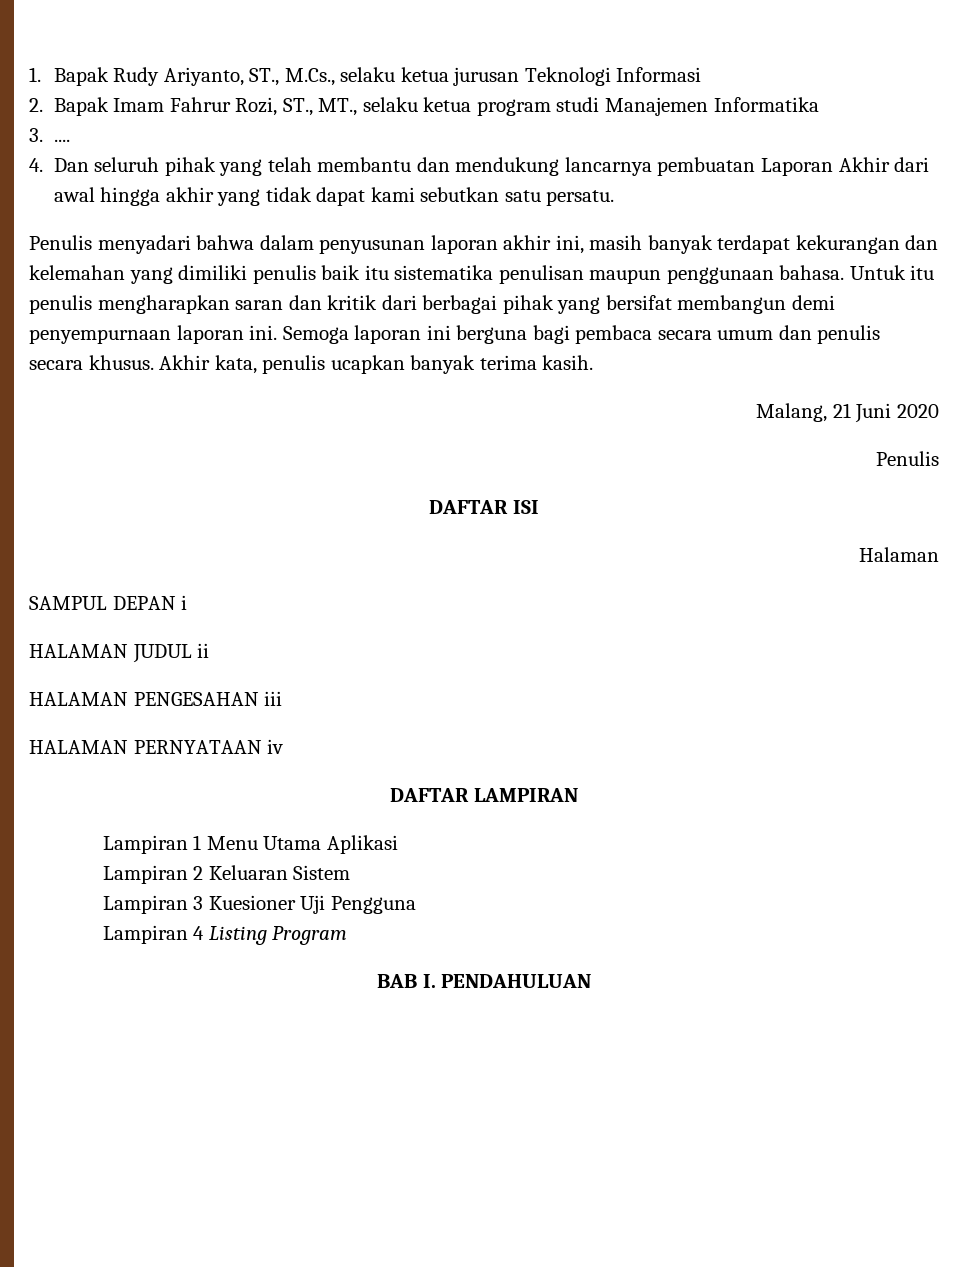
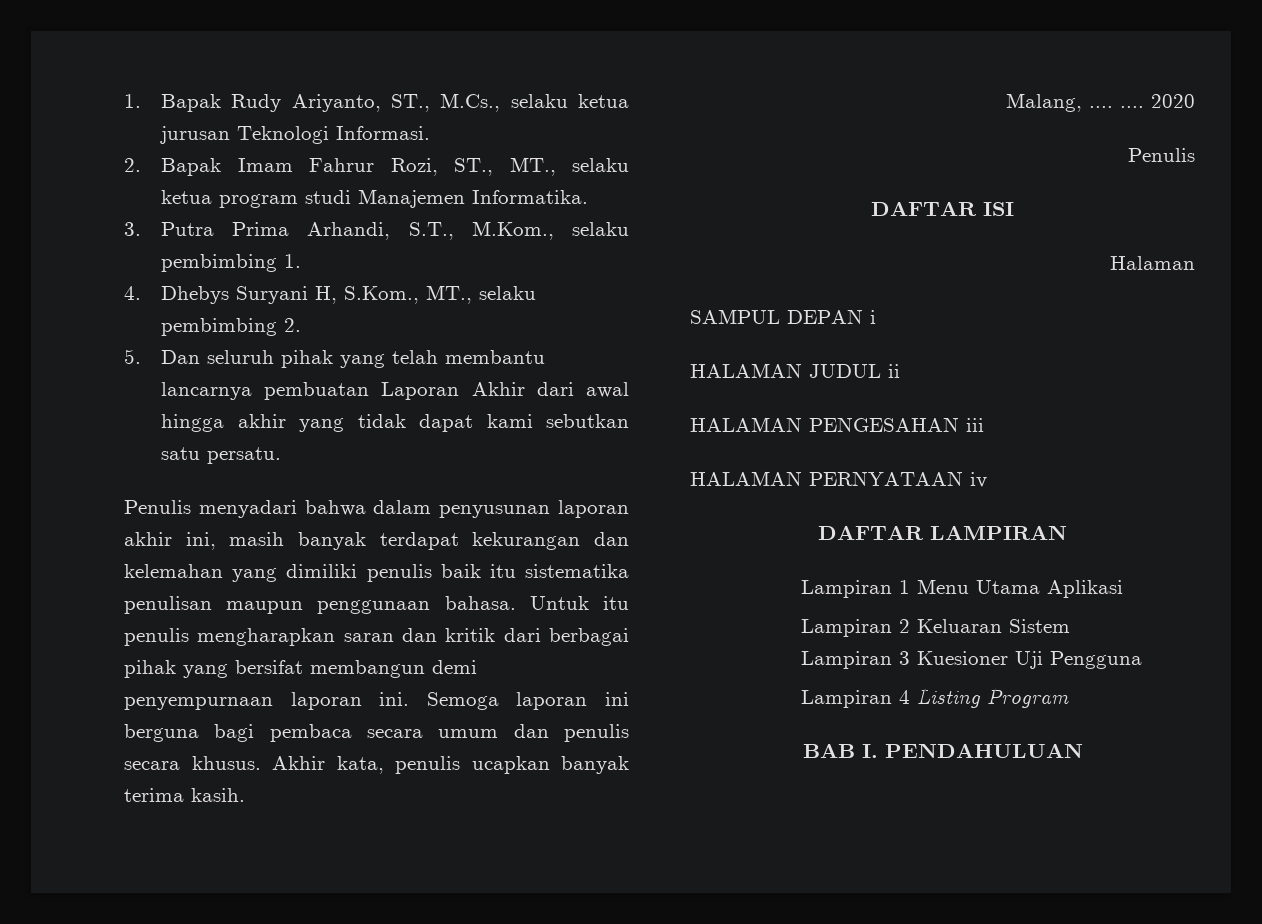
[616,67,702,82] Informasi -> [336,126,431,140] Informasi.
[713,97,819,112] Informatika -> [472,190,589,204] Informatika.
[53,139,70,142] [29,158,43,172] .... // 4. -> [161,221,629,240] [161,254,302,272] [124,285,537,304] [161,318,302,336] [124,349,141,364] Putra Prima Arhandi, S.T., M.Kom., selaku pembimbing 1. // 4. Dhebys Suryani H, S.Kom., MT., selaku pembimbing 2. // 5.
[416,157,560,176] dan mendukung -> (546, 357) none
[832,403,892,423] 21 Juni -> [1089,106,1144,108] .... ....

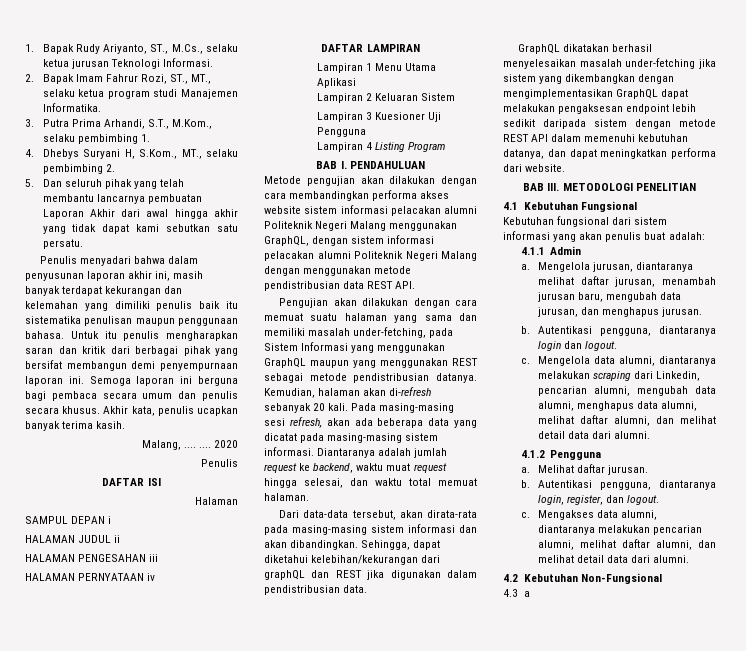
(1083, 750) none -> [264,176,477,186] [264,190,450,201] [264,205,477,216] [264,221,458,231] [264,235,435,246] [264,251,477,261] [264,266,412,276] [264,281,416,291] [279,298,477,308] [264,313,477,323] [264,327,454,338] [264,342,446,353] [264,358,478,368] [264,373,477,383] [264,387,432,398] [264,403,455,413] [264,417,477,428] [264,433,439,443] [264,447,448,458] [264,463,447,473] [264,478,477,488] [264,493,309,501] [279,510,477,520] [264,524,477,535] [264,540,441,550] [264,555,441,565] [264,570,477,580] [264,585,368,595] [518,44,653,54] [503,58,716,69] [503,74,675,84] [503,89,689,99] [503,104,697,114] [503,119,716,129] [503,134,689,142] [503,148,716,159] [503,164,566,172] [523,183,696,191] [503,201,637,212] [503,216,668,227] [503,231,705,242] [520,246,582,255] [520,262,694,272] [538,276,716,287] [538,292,682,302] [538,307,703,317] [520,326,716,336] [538,341,618,351] [520,356,716,366] [538,371,701,381] [538,386,716,396] [538,401,698,411] [538,415,716,426] [538,431,651,439] [520,450,602,460] [520,464,649,475] [520,480,716,490] [538,495,660,505] [520,510,658,520] [538,525,703,535] [538,539,716,550] [538,555,690,563] [503,573,662,584] [503,589,530,597] // Metode pengujian akan dilakukan dengan cara membandingkan performa akses website sistem informasi pelacakan alumni Politeknik Negeri Malang menggunakan GraphQL, dengan sistem informasi pelacakan alumni Politeknik Negeri Malang dengan menggunakan metode pendistribusian data REST API. // Pengujian akan dilakukan dengan cara memuat suatu halaman yang sama dan memiliki masalah under-fetching, pada Sistem Informasi yang menggunakan GraphQL maupun yang menggunakan REST sebagai metode pendistribusian datanya. Kemudian, halaman akan di-refresh sebanyak 20 kali. Pada masing-masing sesi refresh, akan ada beberapa data yang dicatat pada masing-masing sistem informasi. Diantaranya adalah jumlah request ke backend, waktu muat request hingga selesai, dan waktu total memuat halaman. // Dari data-data tersebut, akan dirata-rata pada masing-masing sistem informasi dan akan dibandingkan. Sehingga, dapat diketahui kelebihan/kekurangan dari graphQL dan REST jika digunakan dalam pendistribusian data. // GraphQL dikatakan berhasil menyelesaikan masalah under-fetching jika sistem yang dikembangkan dengan mengimplementasikan GraphQL dapat melakukan pengaksesan endpoint lebih sedikit daripada sistem dengan metode REST API dalam memenuhi kebutuhan datanya, dan dapat meningkatkan performa dari website. // BAB III. METODOLOGI PENELITIAN // 4.1 Kebutuhan Fungsional // Kebutuhan fungsional dari sistem informasi yang akan penulis buat adalah: // 4.1.1 Admin // a. Mengelola jurusan, diantaranya melihat daftar jurusan, menambah jurusan baru, mengubah data jurusan, dan menghapus jurusan. // b. Autentikasi pengguna, diantaranya login dan logout. // c. Mengelola data alumni, diantaranya melakukan scraping dari Linkedin, pencarian alumni, mengubah data alumni, menghapus data alumni, melihat daftar alumni, dan melihat detail data dari alumni. // 4.1.2 Pengguna // a. Melihat daftar jurusan. // b. Autentikasi pengguna, diantaranya login, register, dan logout. // c. Mengakses data alumni, diantaranya melakukan pencarian alumni, melihat daftar alumni, dan melihat detail data dari alumni. // 4.2 Kebutuhan Non-Fungsional // 4.3 a

